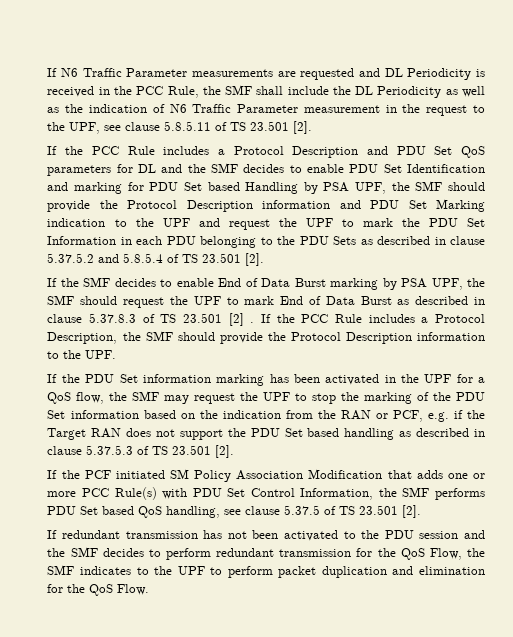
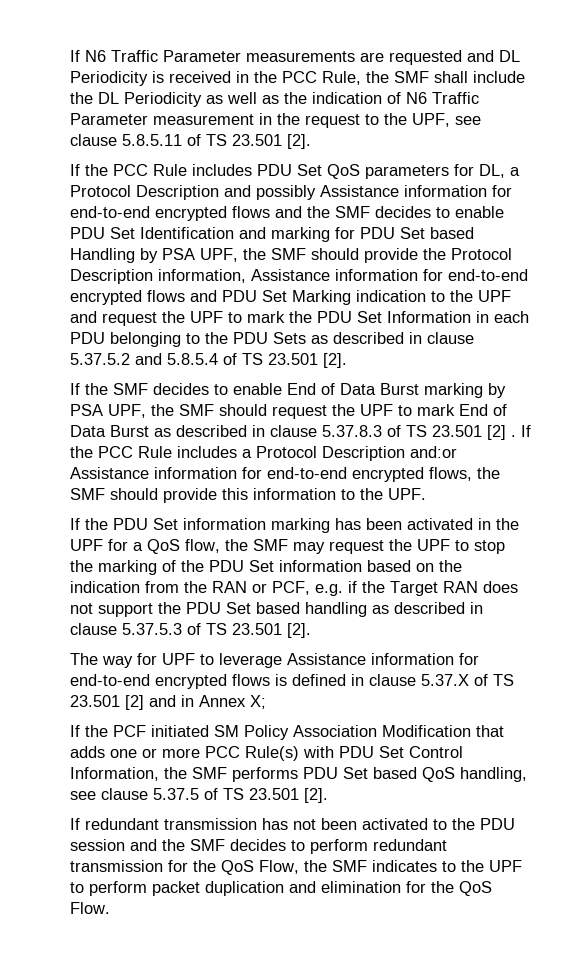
[217,146,388,158] a Protocol Description and -> (252, 170) none
[138,164,157,173] DL -> [478,164,520,178] [69,185,512,200] [69,206,270,221] DL, a Protocol Description and possibly Assistance information for end-to-end encrypted flows
[262,200,331,209] information -> [157,269,528,283] [69,290,185,305] information, Assistance information for end-to-end encrypted flows
[47,331,412,344] Description, the SMF should provide the Protocol Description -> [321,446,457,461] [69,467,500,482] [69,488,248,503] Description and:or Assistance information for end-to-end encrypted flows, the SMF should provide this
(235, 451) none -> [69,653,479,668] [69,674,514,689] [69,695,266,710] // The way for UPF to leverage Assistance information for end-to-end encrypted flows is defined in clause 5.37.X of TS 23.501 [2] and in Annex X;

